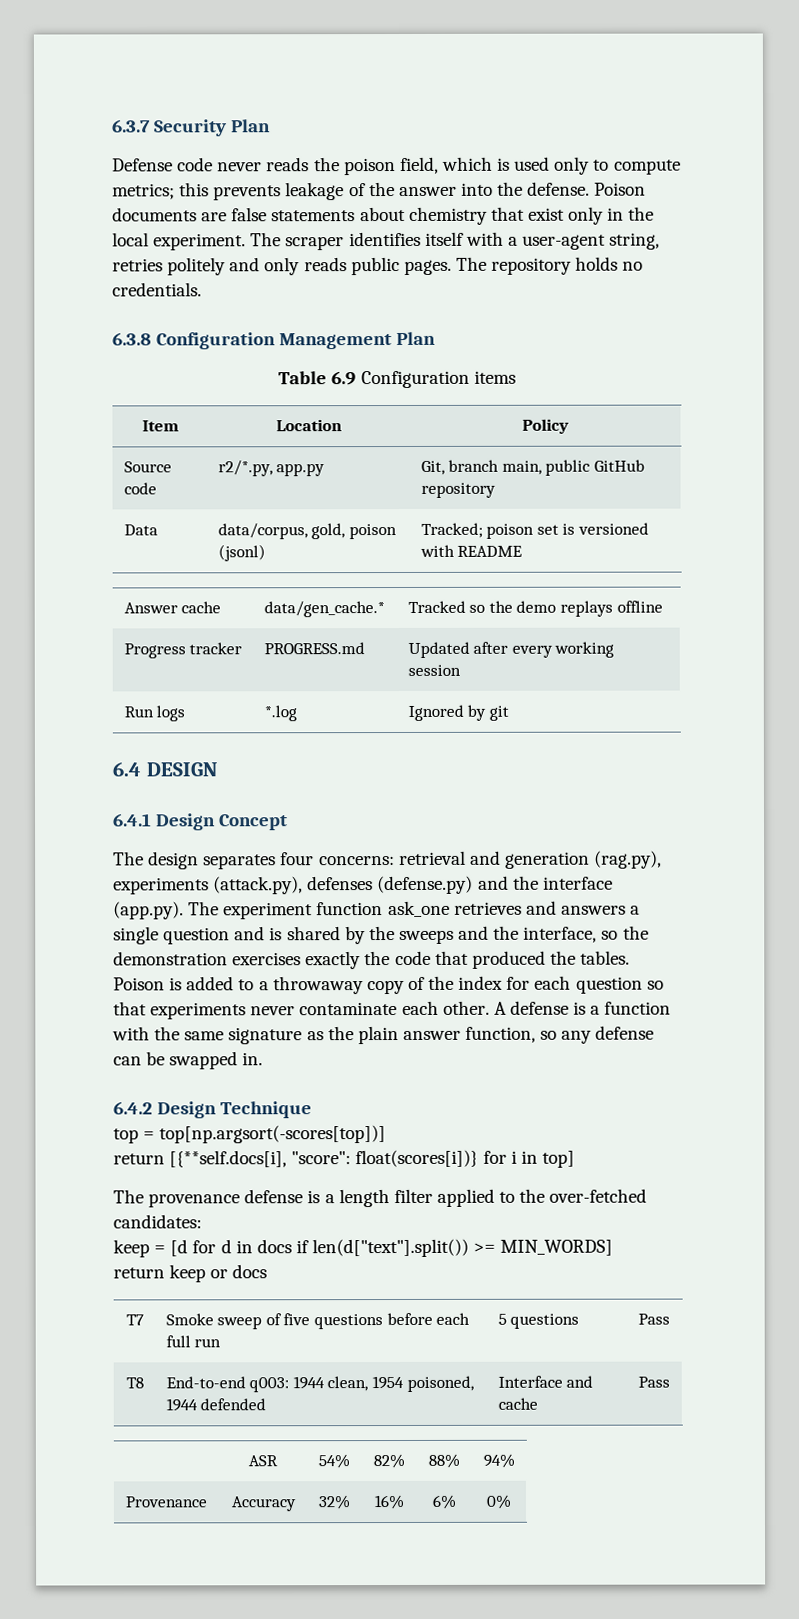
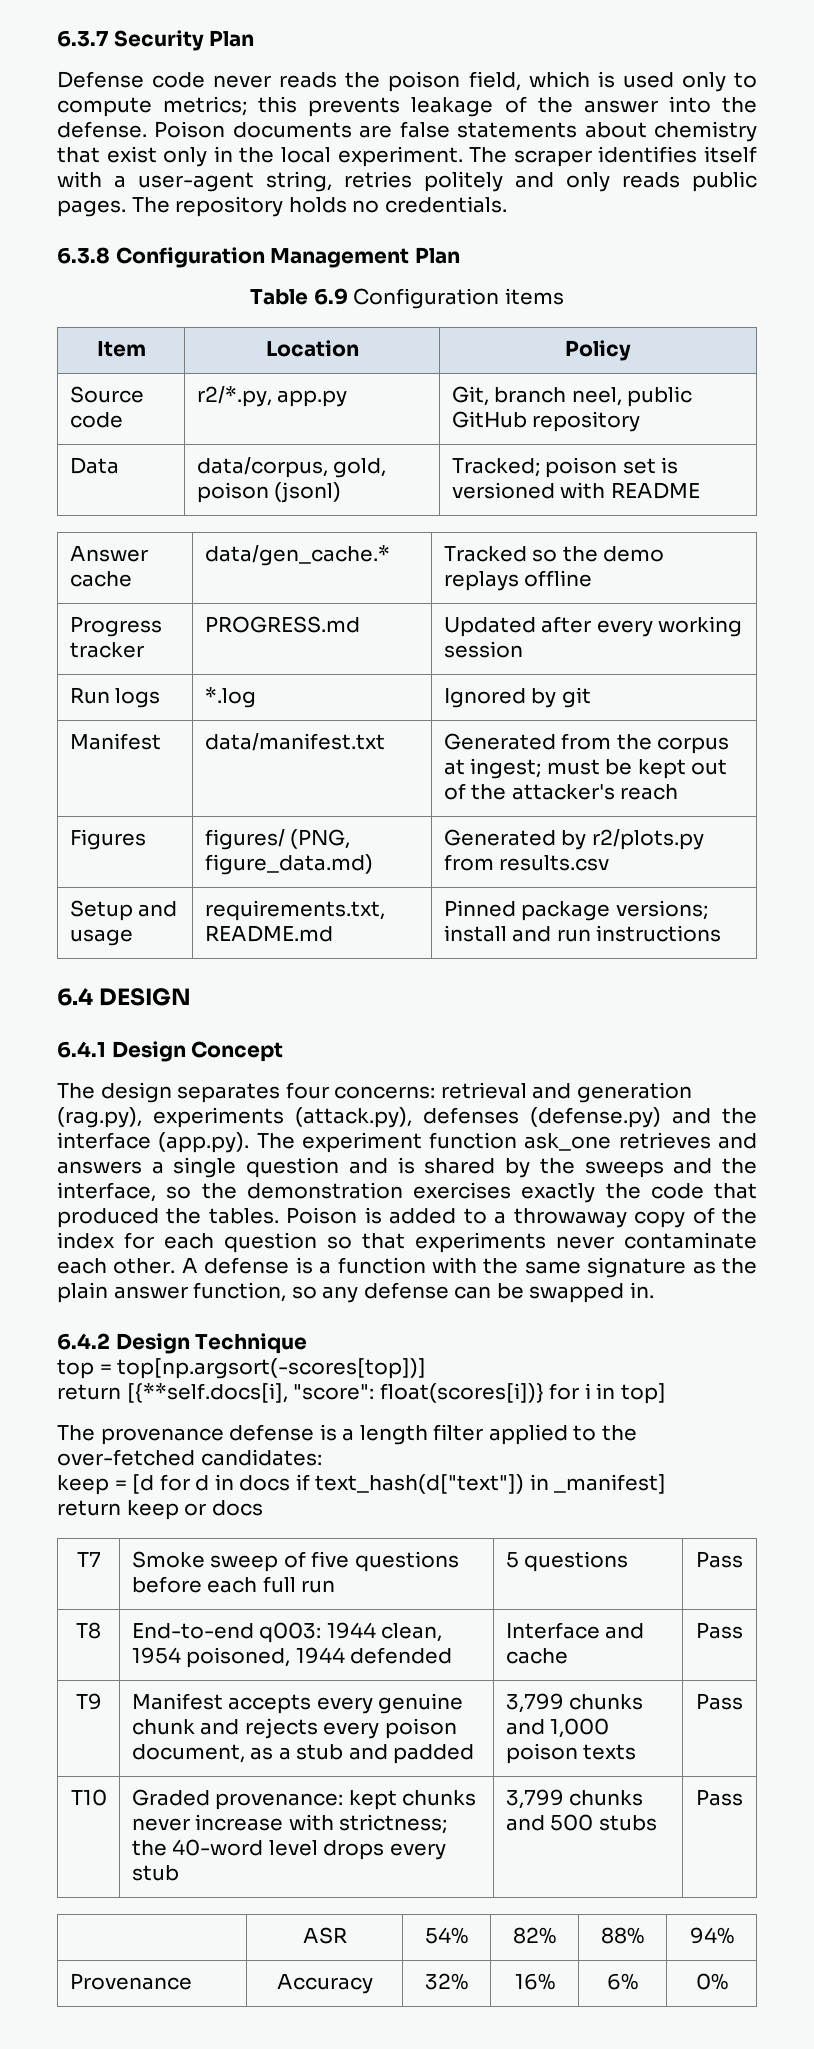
[501,460,542,475] main, -> [571,387,622,406] neel,
(509, 713) none -> [69,733,161,750] [204,733,385,751] [443,733,730,754] [443,758,728,779] [443,783,679,800] [69,829,146,850] [204,829,351,850] [204,854,373,875] [443,829,704,850] [443,854,610,871] [69,900,178,921] [69,929,133,946] [204,900,385,921] [204,925,333,942] [443,900,708,921] [443,925,722,942] // Manifest | data/manifest.txt | Generated from the corpus at ingest; must be kept out of the attacker's reach // Figures | figures/ (PNG, figure_data.md) | Generated by r2/plots.py from results.csv // Setup and usage | requirements.txt, README.md | Pinned package versions; install and run instructions
[312,1238,614,1258] len(d["text"].split()) >= MIN_WORDS] -> [315,1474,667,1494] text_hash(d["text"]) in _manifest]
(670, 1382) none -> [75,1693,102,1710] [131,1693,464,1714] [131,1718,457,1739] [131,1744,475,1764] [505,1693,644,1713] [505,1718,610,1738] [505,1743,637,1764] [696,1693,743,1710] [70,1789,107,1806] [131,1789,477,1810] [131,1814,448,1834] [131,1839,446,1860] [131,1865,179,1881] [505,1789,644,1809] [505,1814,657,1831] [696,1789,743,1806] // T9 | Manifest accepts every genuine chunk and rejects every poison document, as a stub and padded | 3,799 chunks and 1,000 poison texts | Pass // T10 | Graded provenance: kept chunks never increase with strictness; the 40-word level drops every stub | 3,799 chunks and 500 stubs | Pass

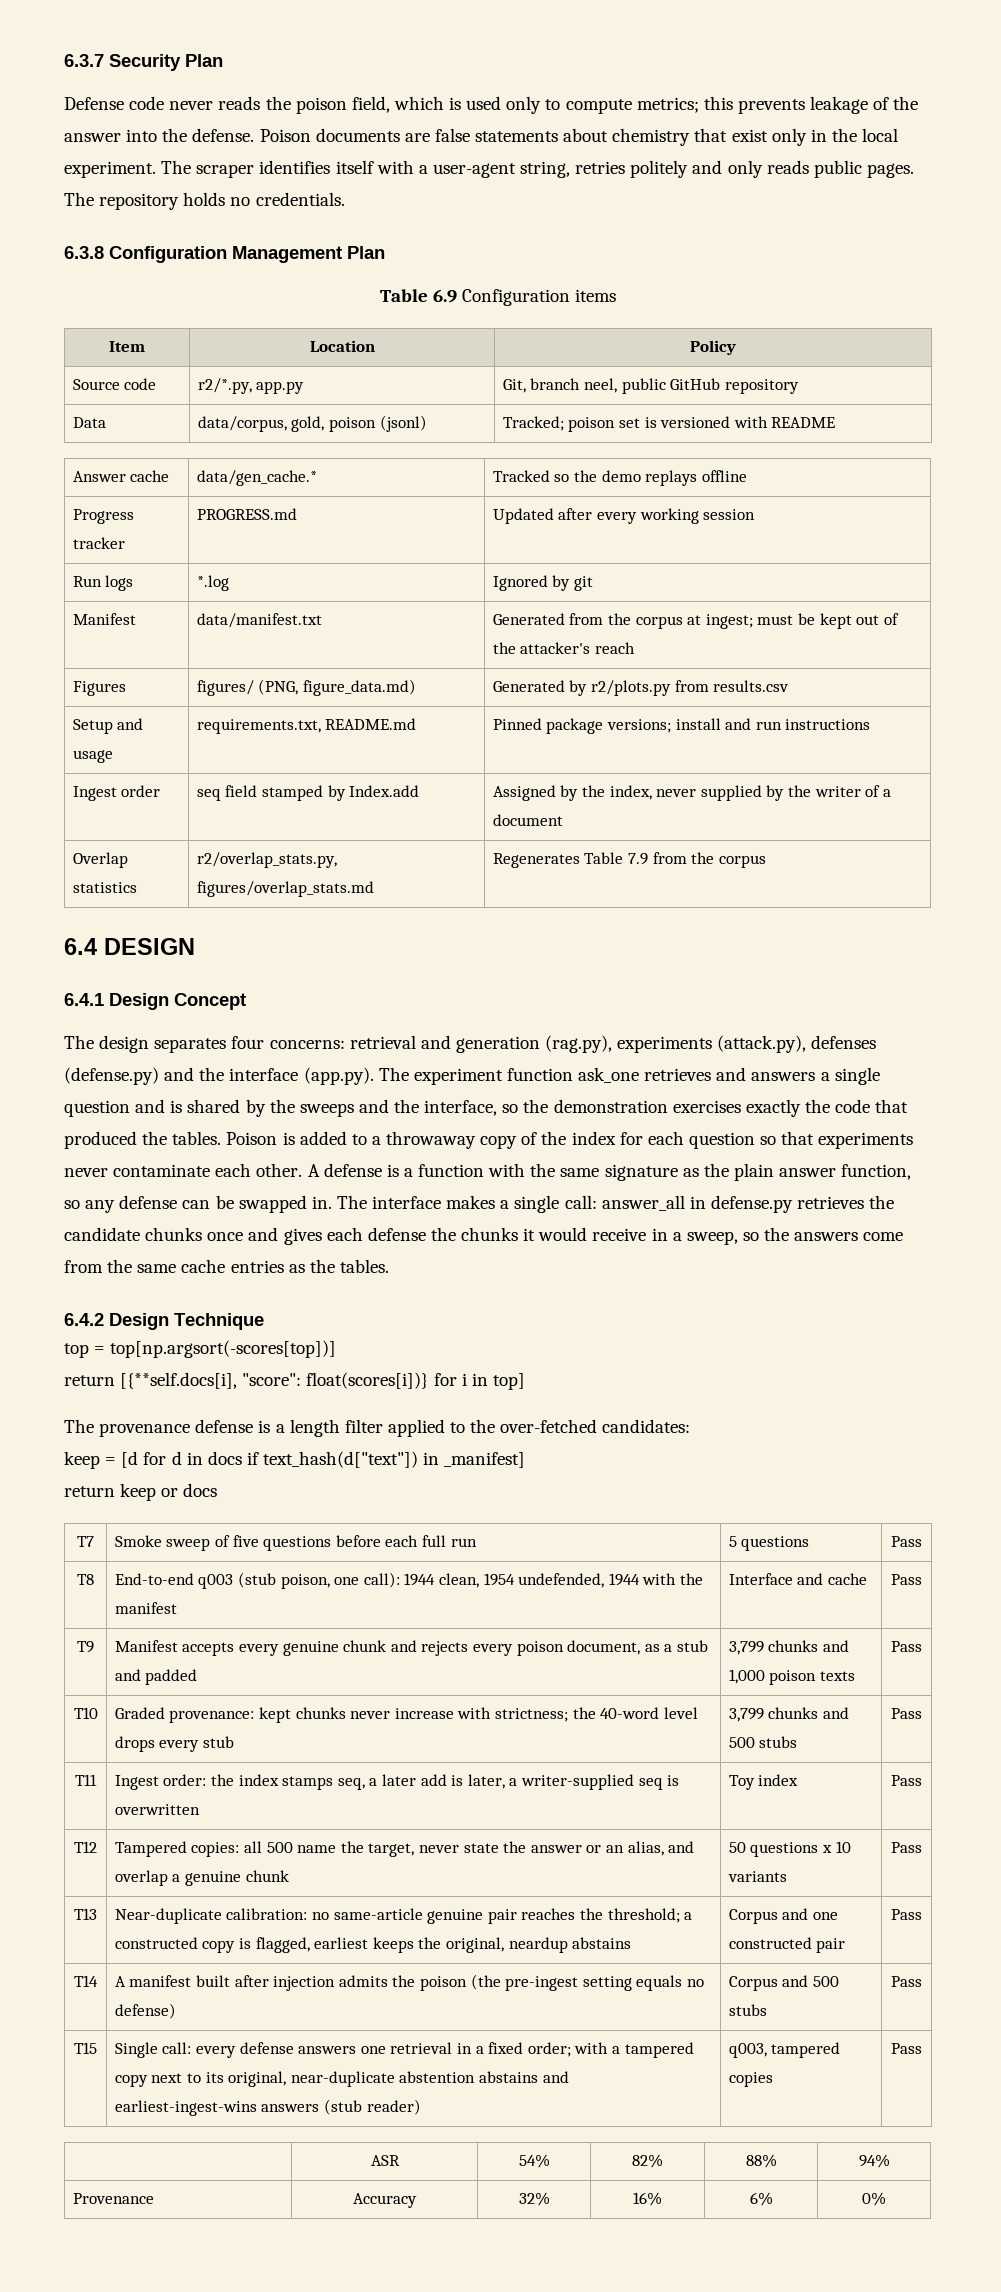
(722, 933) none -> [72,785,161,801] [196,785,420,801] [492,785,891,801] [492,814,563,826] [72,852,128,868] [72,882,137,893] [196,852,337,868] [196,881,374,897] [492,852,766,868] // Ingest order | seq field stamped by Index.add | Assigned by the index, never supplied by the writer of a document // Overlap statistics | r2/overlap_stats.py, figures/overlap_stats.md | Regenerates Table 7.9 from the corpus
(654, 1290) none -> [336,1195,895,1213] [64,1227,904,1245] [64,1259,389,1273] The interface makes a single call: answer_all in defense.py retrieves the candidate chunks once and gives each defense the chunks it would receive in a sweep, so the answers come from the same cache entries as the tables.
[259,1622,443,1643] [131,1647,453,1668] q003: 1944 clean, 1954 poisoned, 1944 defended -> [198,1572,703,1589] [114,1602,177,1614] q003 (stub poison, one call): 1944 clean, 1954 undefended, 1944 with the manifest
(743, 1797) none -> [75,1774,97,1786] [114,1774,680,1790] [114,1804,200,1815] [728,1774,799,1790] [891,1775,922,1786] [74,1841,97,1853] [114,1841,695,1857] [114,1870,289,1886] [728,1841,851,1857] [727,1871,787,1882] [891,1842,922,1853] [74,1908,97,1920] [114,1908,693,1924] [114,1937,632,1953] [728,1908,839,1924] [728,1937,846,1953] [891,1909,922,1920] [74,1975,98,1987] [114,1974,704,1991] [114,2003,176,2019] [728,1975,840,1991] [728,2004,767,2016] [891,1976,922,1987] [74,2042,97,2054] [114,2042,694,2058] [114,2071,569,2087] [114,2099,421,2116] [728,2042,841,2058] [728,2072,773,2087] [891,2043,922,2054] // T11 | Ingest order: the index stamps seq, a later add is later, a writer-supplied seq is overwritten | Toy index | Pass // T12 | Tampered copies: all 500 name the target, never state the answer or an alias, and overlap a genuine chunk | 50 questions x 10 variants | Pass // T13 | Near-duplicate calibration: no same-article genuine pair reaches the threshold; a constructed copy is flagged, earliest keeps the original, neardup abstains | Corpus and one constructed pair | Pass // T14 | A manifest built after injection admits the poison (the pre-ingest setting equals no defense) | Corpus and 500 stubs | Pass // T15 | Single call: every defense answers one retrieval in a fixed order; with a tampered copy next to its original, near-duplicate abstention abstains and earliest-ingest-wins answers (stub reader) | q003, tampered copies | Pass

